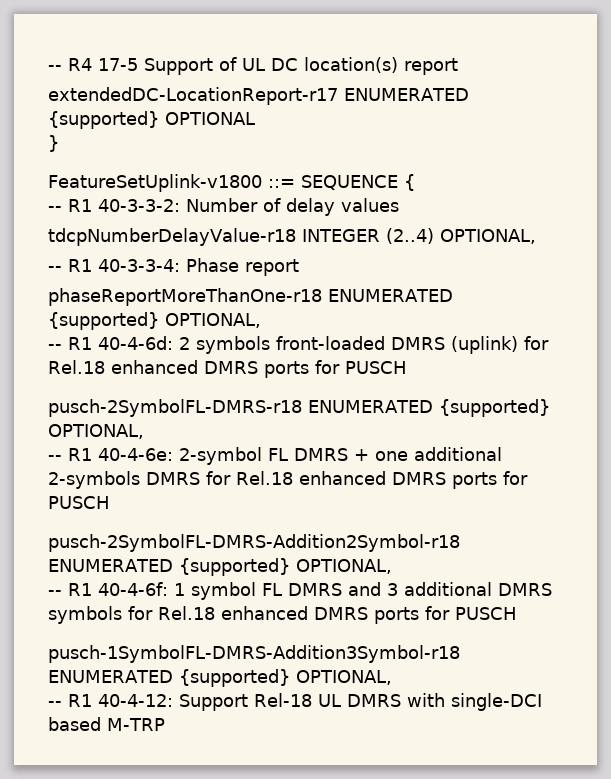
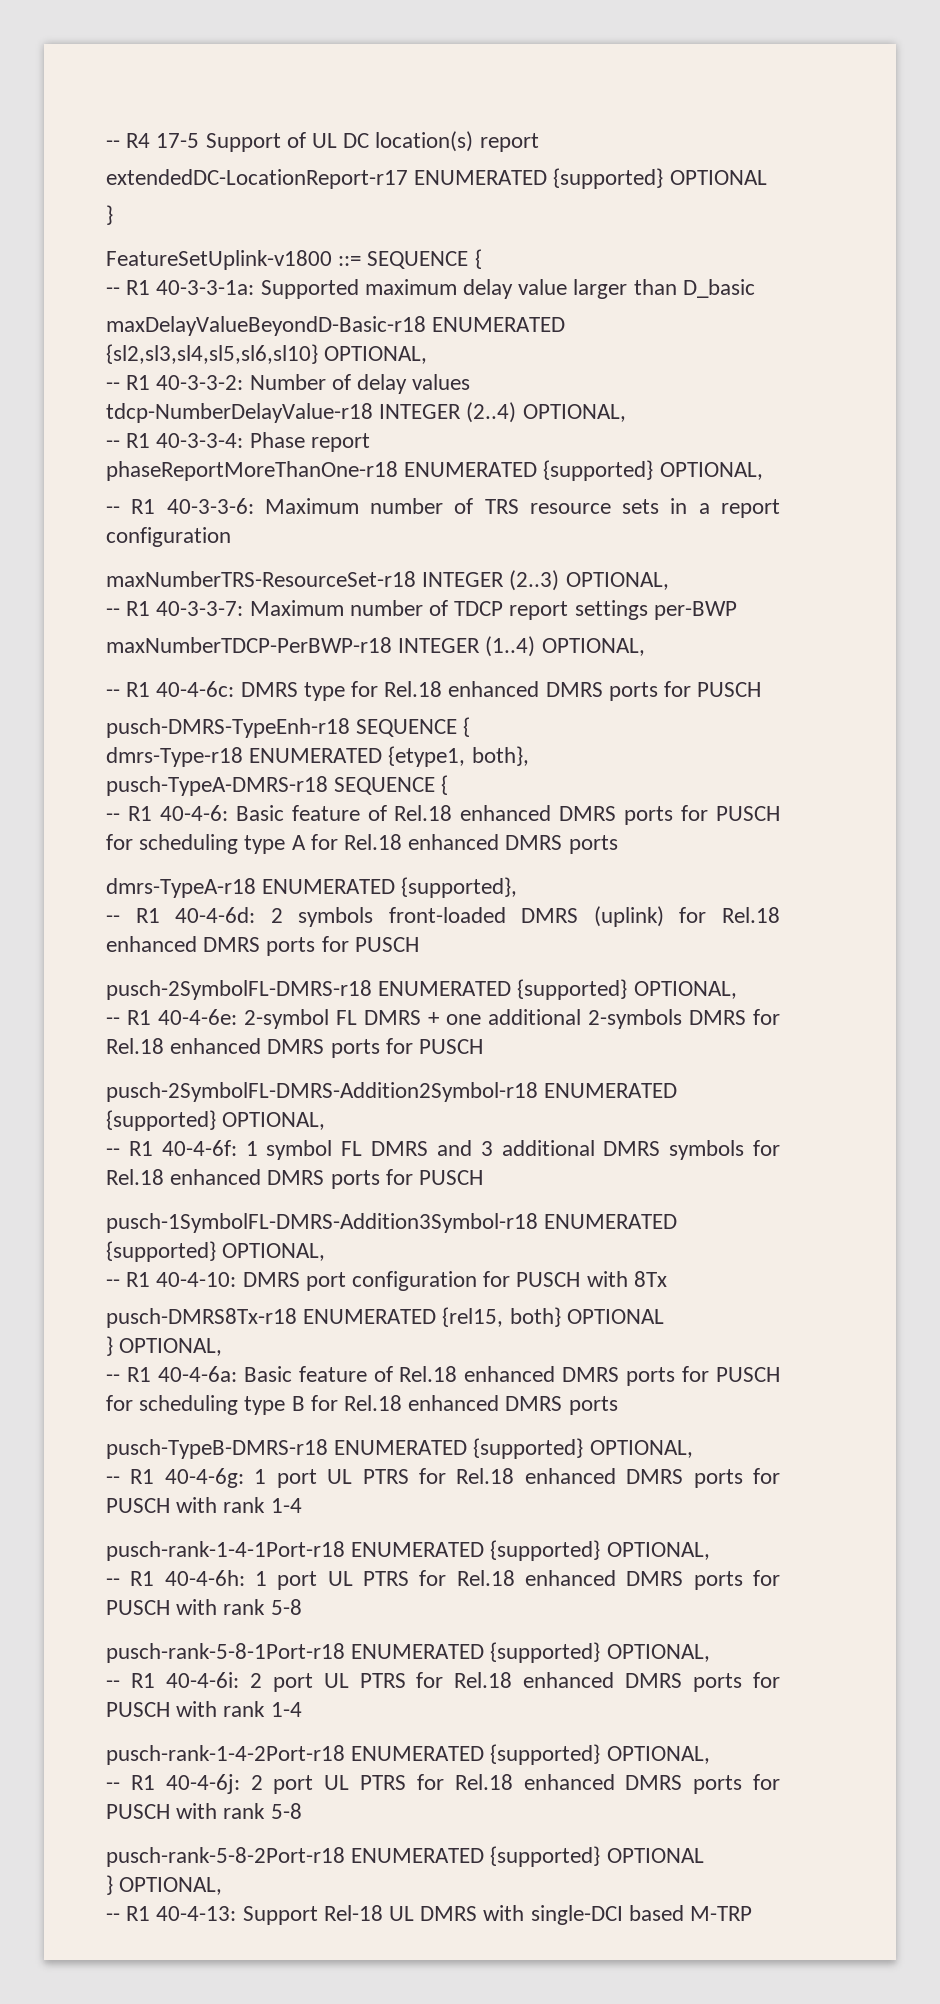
(415, 182) none -> [106,279,755,299] [106,316,566,336] [106,344,428,364] // -- R1 40-3-3-1a: Supported maximum delay value larger than D_basic // maxDelayValueBeyondD-Basic-r18 ENUMERATED {sl2,sl3,sl4,sl5,sl6,sl10} OPTIONAL,
[48,228,296,246] tdcpNumberDelayValue-r18 -> [106,403,373,423] tdcp-NumberDelayValue-r18
(261, 320) none -> [106,498,780,518] [106,527,231,547] [106,570,669,591] [106,600,737,620] [106,636,645,657] [106,681,762,701] [106,717,471,738] [106,746,529,767] [106,775,449,796] [106,805,780,825] [106,834,618,854] [106,877,518,898] // -- R1 40-3-3-6: Maximum number of TRS resource sets in a report configuration // maxNumberTRS-ResourceSet-r18 INTEGER (2..3) OPTIONAL, // -- R1 40-3-3-7: Maximum number of TDCP report settings per-BWP // maxNumberTDCP-PerBWP-r18 INTEGER (1..4) OPTIONAL, // -- R1 40-4-6c: DMRS type for Rel.18 enhanced DMRS ports for PUSCH // pusch-DMRS-TypeEnh-r18 SEQUENCE { // dmrs-Type-r18 ENUMERATED {etype1, both}, // pusch-TypeA-DMRS-r18 SEQUENCE { // -- R1 40-4-6: Basic feature of Rel.18 enhanced DMRS ports for PUSCH for scheduling type A for Rel.18 enhanced DMRS ports // dmrs-TypeA-r18 ENUMERATED {supported},
[98,694,173,707] 40-4-12: -> [156,1271,667,1291] [106,1307,664,1328] [106,1336,223,1356] [106,1366,780,1386] [106,1395,618,1415] [106,1438,693,1459] [106,1468,780,1488] [106,1497,302,1513] [106,1540,710,1561] [106,1570,781,1590] [106,1599,302,1615] [106,1642,710,1663] [106,1672,780,1692] [106,1701,302,1717] [106,1744,710,1765] [106,1774,781,1794] [106,1803,302,1819] [106,1846,704,1867] [106,1875,223,1895] [106,1906,237,1921] 40-4-10: DMRS port configuration for PUSCH with 8Tx // pusch-DMRS8Tx-r18 ENUMERATED {rel15, both} OPTIONAL // } OPTIONAL, // -- R1 40-4-6a: Basic feature of Rel.18 enhanced DMRS ports for PUSCH for scheduling type B for Rel.18 enhanced DMRS ports // pusch-TypeB-DMRS-r18 ENUMERATED {supported} OPTIONAL, // -- R1 40-4-6g: 1 port UL PTRS for Rel.18 enhanced DMRS ports for PUSCH with rank 1-4 // pusch-rank-1-4-1Port-r18 ENUMERATED {supported} OPTIONAL, // -- R1 40-4-6h: 1 port UL PTRS for Rel.18 enhanced DMRS ports for PUSCH with rank 5-8 // pusch-rank-5-8-1Port-r18 ENUMERATED {supported} OPTIONAL, // -- R1 40-4-6i: 2 port UL PTRS for Rel.18 enhanced DMRS ports for PUSCH with rank 1-4 // pusch-rank-1-4-2Port-r18 ENUMERATED {supported} OPTIONAL, // -- R1 40-4-6j: 2 port UL PTRS for Rel.18 enhanced DMRS ports for PUSCH with rank 5-8 // pusch-rank-5-8-2Port-r18 ENUMERATED {supported} OPTIONAL // } OPTIONAL, // -- R1 40-4-13:

